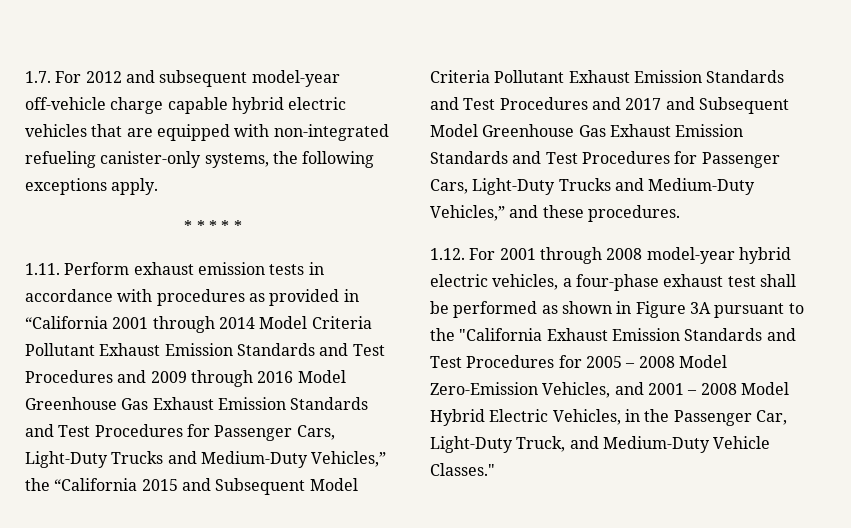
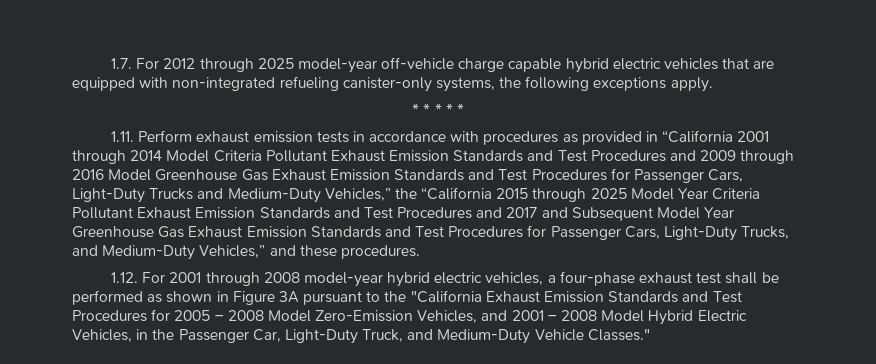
[125,70,248,87] and subsequent -> [199,58,294,72] through 2025
[181,478,358,495] and Subsequent Model -> [532,188,709,202] through 2025 Model Year
(478, 130) none -> [704,207,735,218] Year
[558,178,611,191] Trucks -> [741,226,790,239] Trucks,

